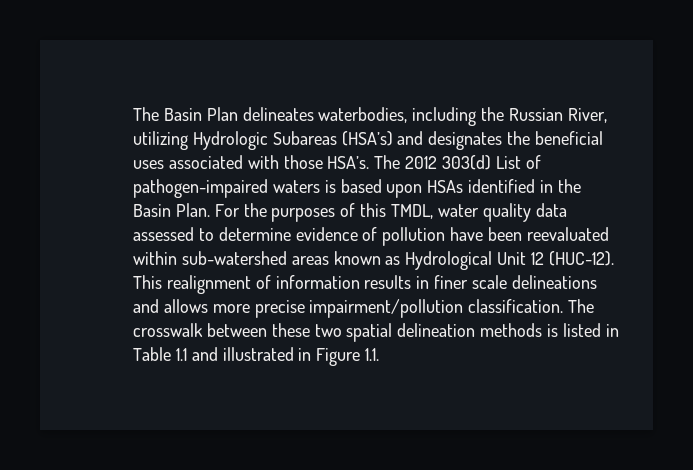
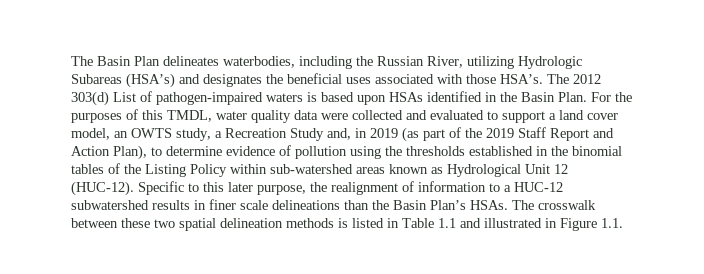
[133,227,194,241] assessed -> [321,110,618,123] [71,127,614,142] [71,145,147,160] were collected and evaluated to support a land cover model, an OWTS study, a Recreation Study and, in 2019 (as part of the 2019 Staff Report and Action Plan),
[450,227,609,241] have been reevaluated -> [350,146,622,159] [71,163,227,177] using the thresholds established in the binomial tables of the Listing Policy
[133,275,360,294] This realignment of information -> [138,181,563,195] [71,200,149,210] Specific to this later purpose, the realignment of information to a HUC-12 subwatershed
[133,299,564,318] and allows more precise impairment/pollution classification. -> [344,200,508,210] than the Basin Plan’s HSAs.

